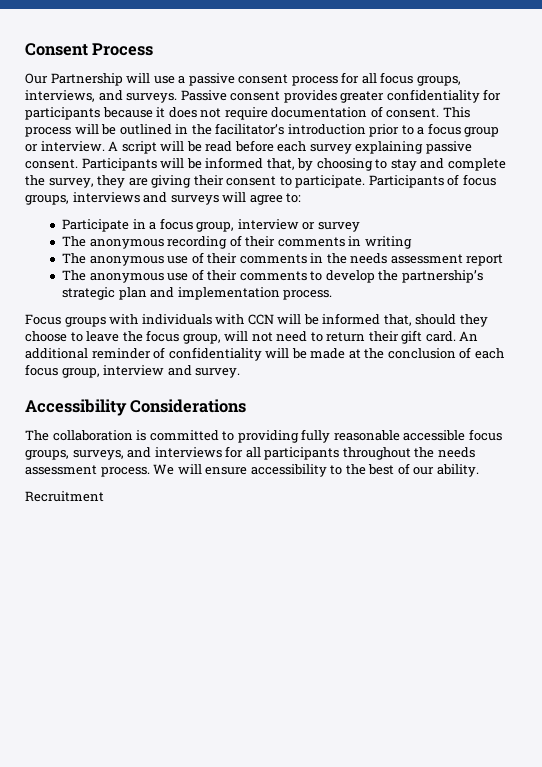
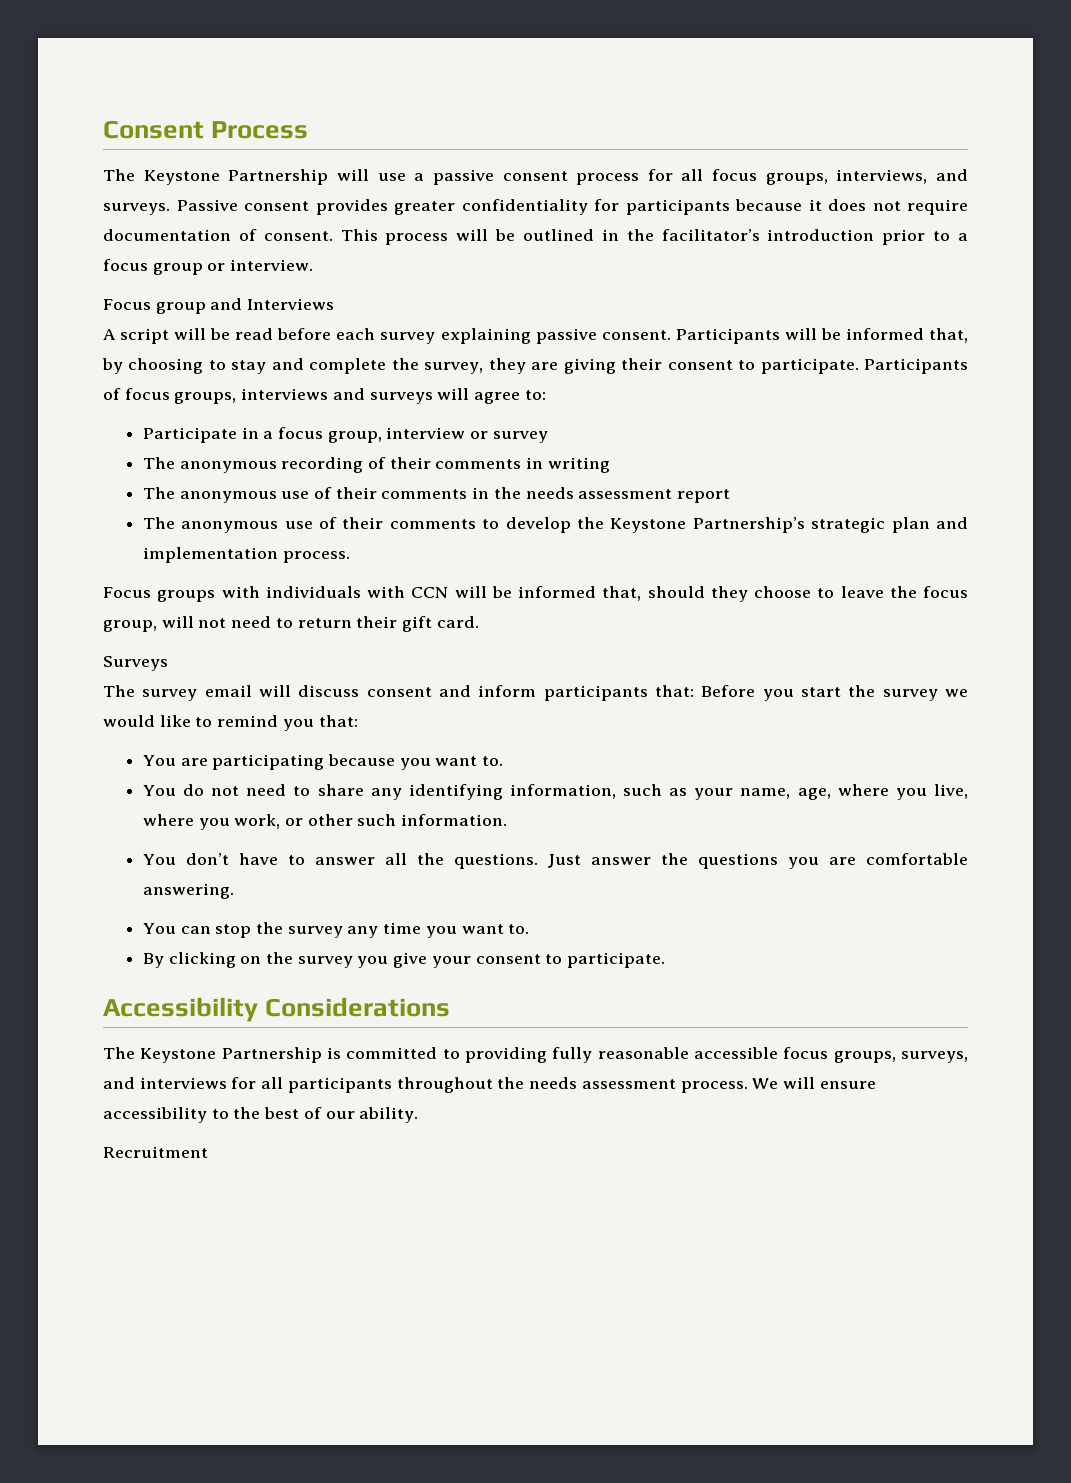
[25,73,48,84] Our -> [103,169,220,185] The Keystone
(105, 146) none -> [103,298,335,314] // Focus group and Interviews //
[401,270,483,283] partnership’s -> [610,517,805,533] Keystone Partnership’s
[459,331,479,341] [25,347,504,361] [25,364,241,378] An additional reminder of confidentiality will be made at the conclusion of each focus group, interview and survey. -> [103,656,168,671] [103,685,969,701] [103,715,358,731] [142,754,504,770] [142,784,968,800] [142,814,508,830] [142,853,968,869] [142,883,234,899] [142,922,530,938] [142,952,666,968] // Surveys // The survey email will discuss consent and inform participants that: Before you start the survey we would like to remind you that: // You are participating because you want to. // You do not need to share any identifying information, such as your name, age, where you live, where you work, or other such information. // You don’t have to answer all the questions. Just answer the questions you are comfortable answering. // You can stop the survey any time you want to. // By clicking on the survey you give your consent to participate.
[52,430,133,441] collaboration -> [140,1047,322,1063] Keystone Partnership

